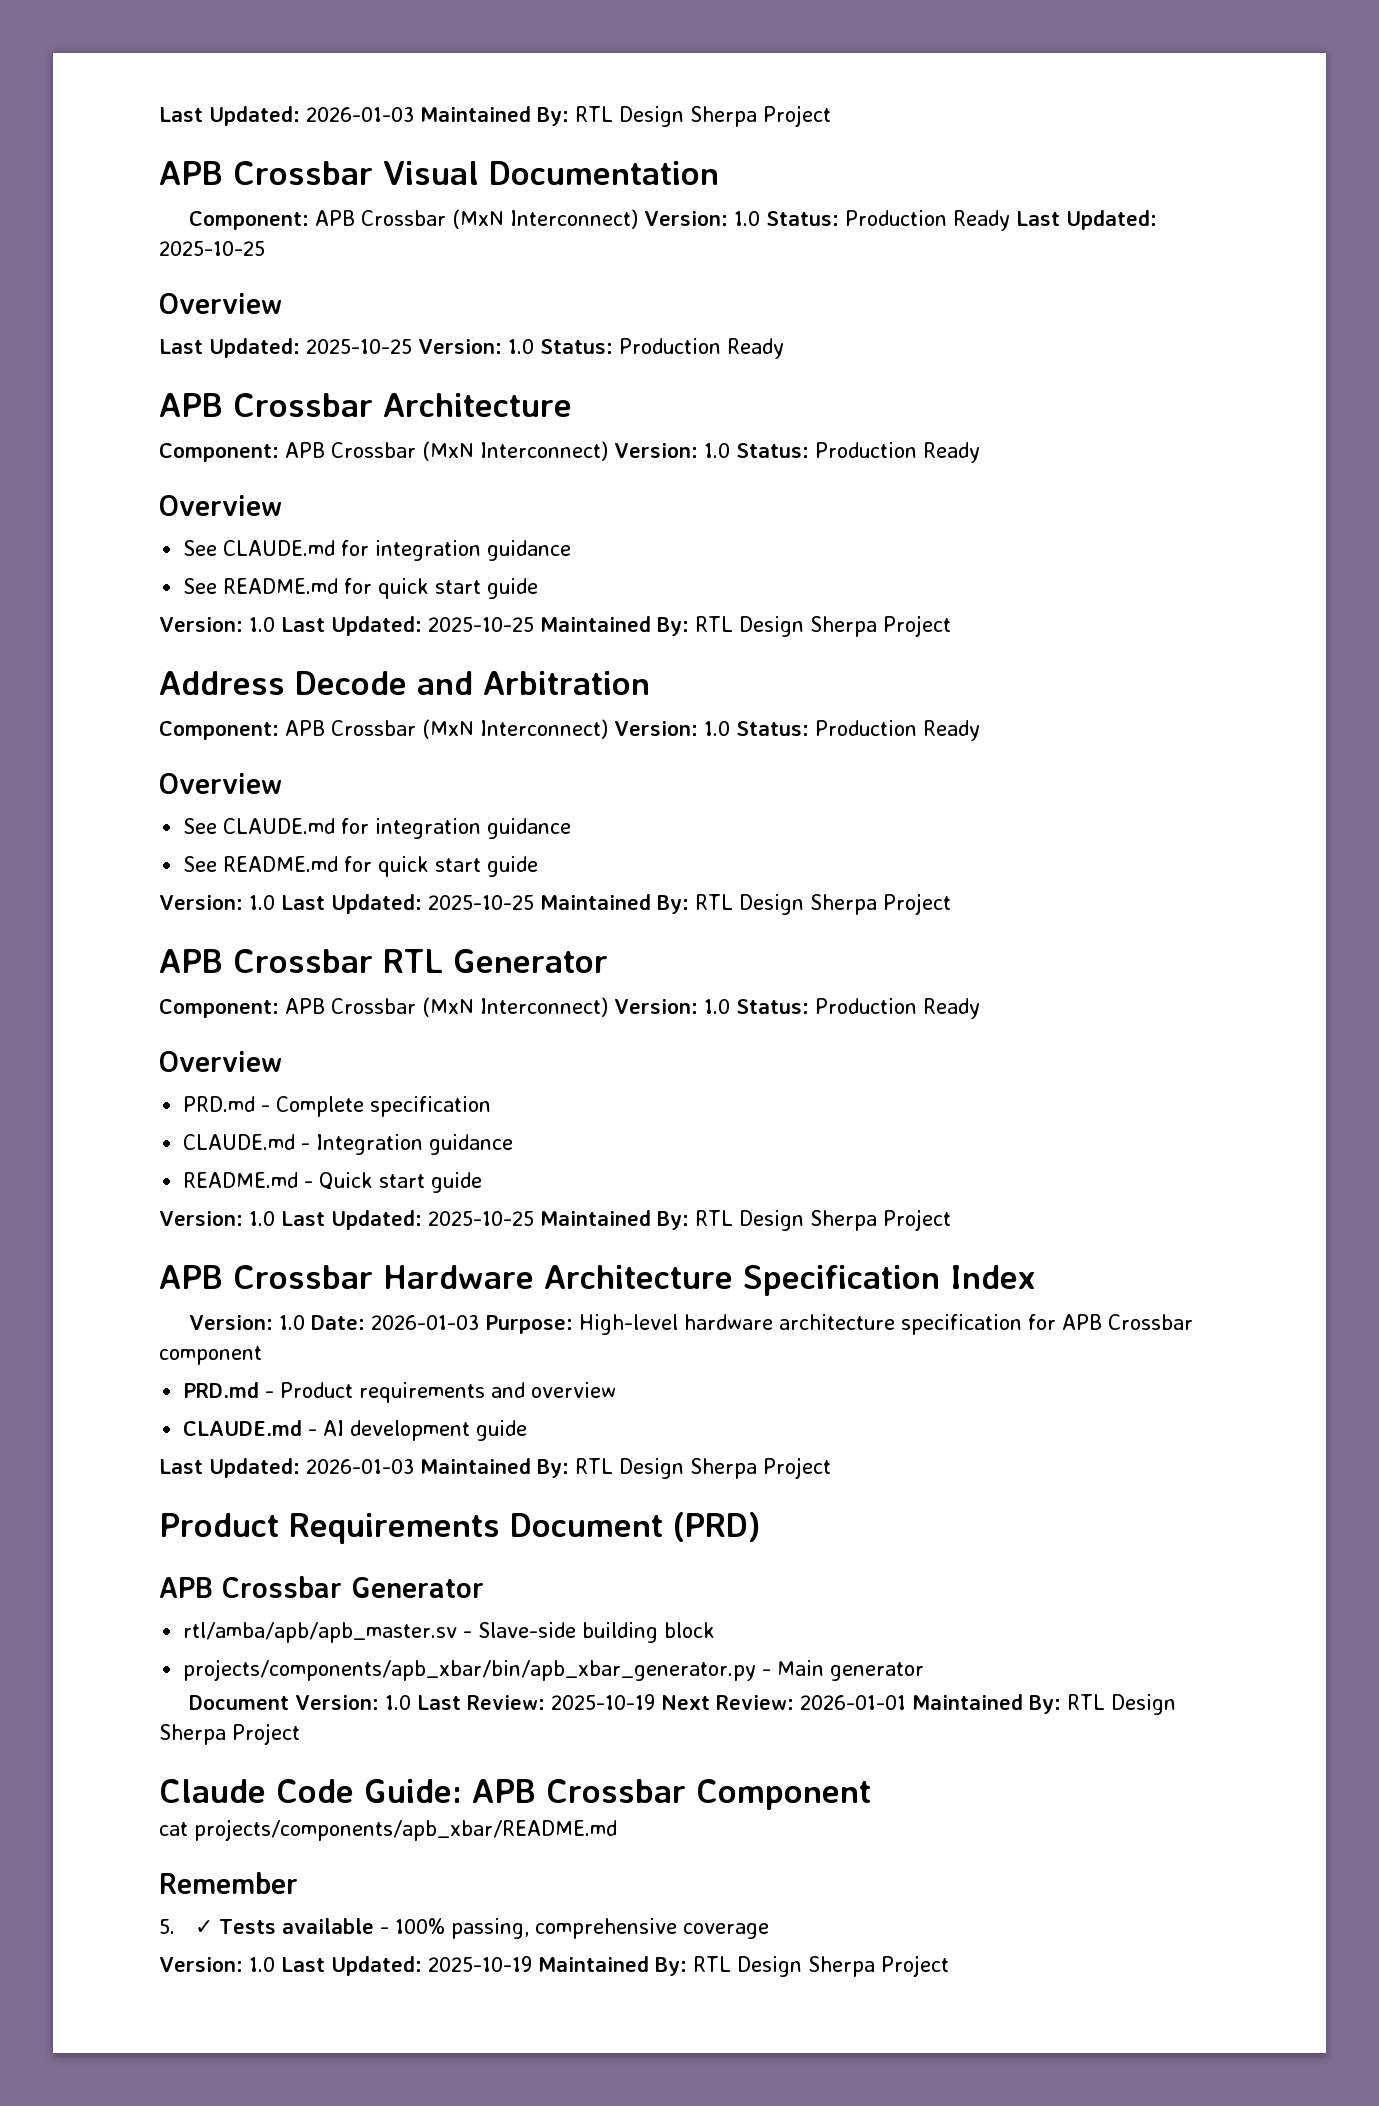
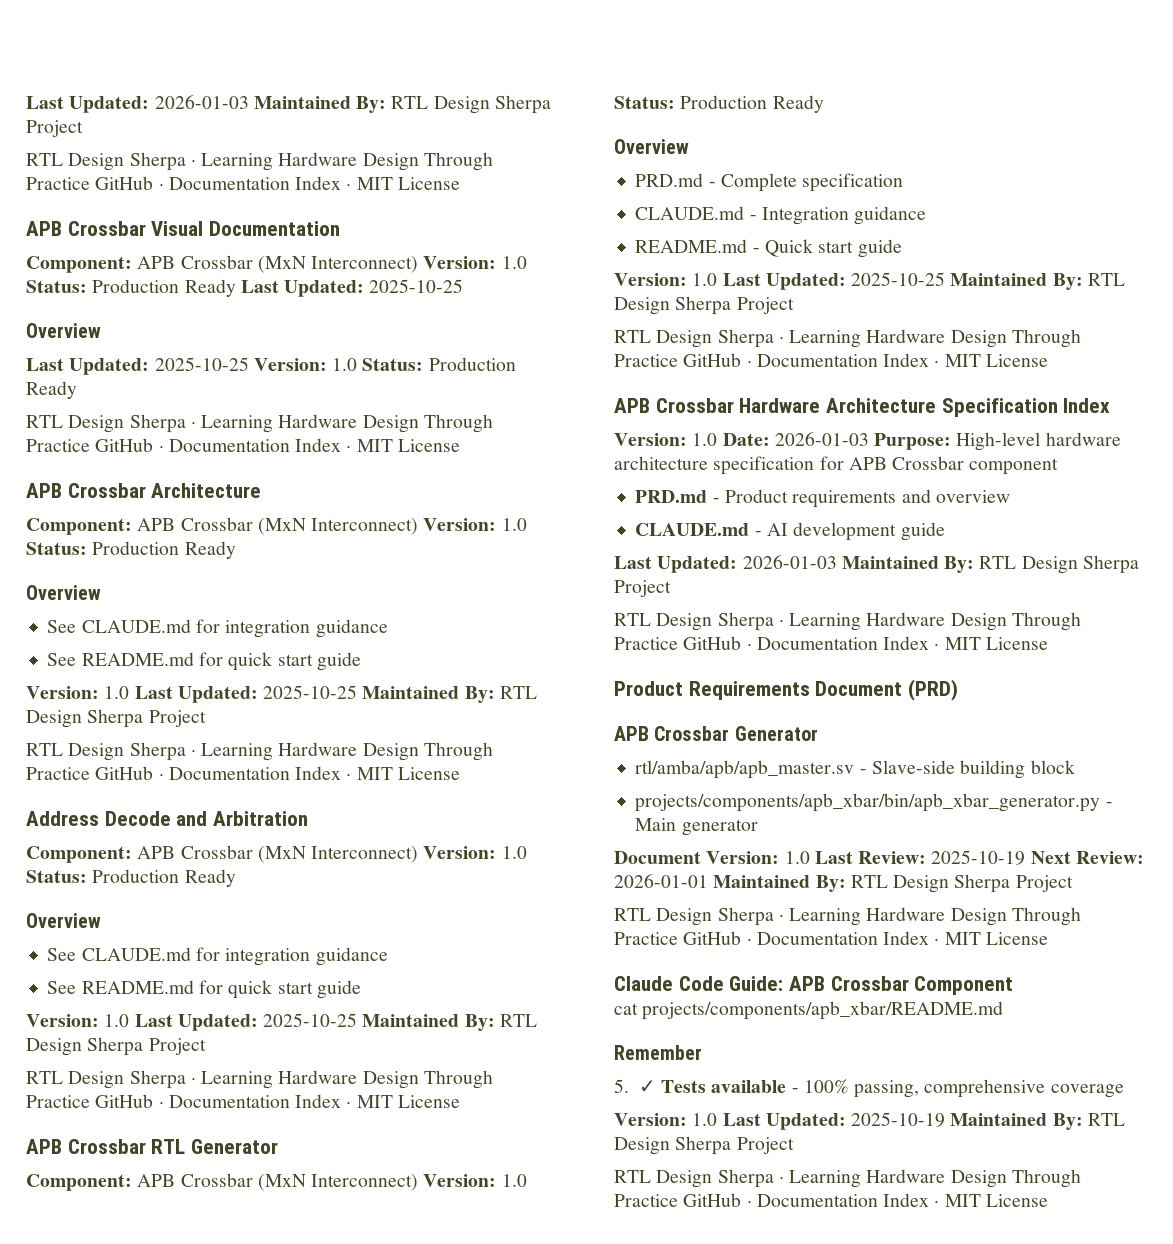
[159,105,831,127] Last Updated: 2026-01-03 Maintained By: RTL Design Sherpa Project -> [26,95,551,114] [26,120,83,137] [26,152,493,171] [26,176,460,190] Last Updated: 2026-01-03 Maintained By: RTL Design Sherpa Project // RTL Design Sherpa · Learning Hardware Design Through Practice GitHub · Documentation Index · MIT License
(784, 348) none -> [26,414,493,433] [26,438,460,452] // RTL Design Sherpa · Learning Hardware Design Through Practice GitHub · Documentation Index · MIT License
(951, 626) none -> [26,742,493,761] [26,766,460,780] // RTL Design Sherpa · Learning Hardware Design Through Practice GitHub · Documentation Index · MIT License
(951, 904) none -> [26,1070,493,1089] [26,1094,460,1108] // RTL Design Sherpa · Learning Hardware Design Through Practice GitHub · Documentation Index · MIT License
(951, 1220) none -> [614,329,1081,348] [614,353,1048,367] // RTL Design Sherpa · Learning Hardware Design Through Practice GitHub · Documentation Index · MIT License
(831, 1468) none -> [614,612,1081,631] [614,636,1048,650] // RTL Design Sherpa · Learning Hardware Design Through Practice GitHub · Documentation Index · MIT License
(300, 1734) none -> [614,907,1081,926] [614,931,1048,945] // RTL Design Sherpa · Learning Hardware Design Through Practice GitHub · Documentation Index · MIT License
(949, 1966) none -> [614,1169,1081,1188] [614,1193,1048,1207] // RTL Design Sherpa · Learning Hardware Design Through Practice GitHub · Documentation Index · MIT License

